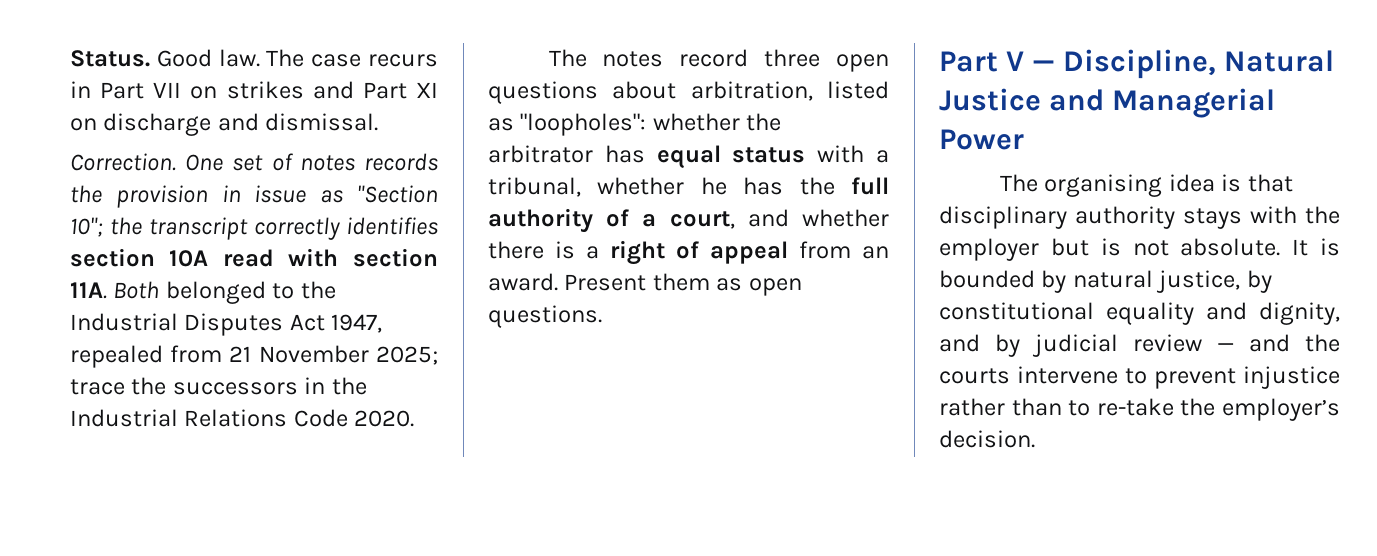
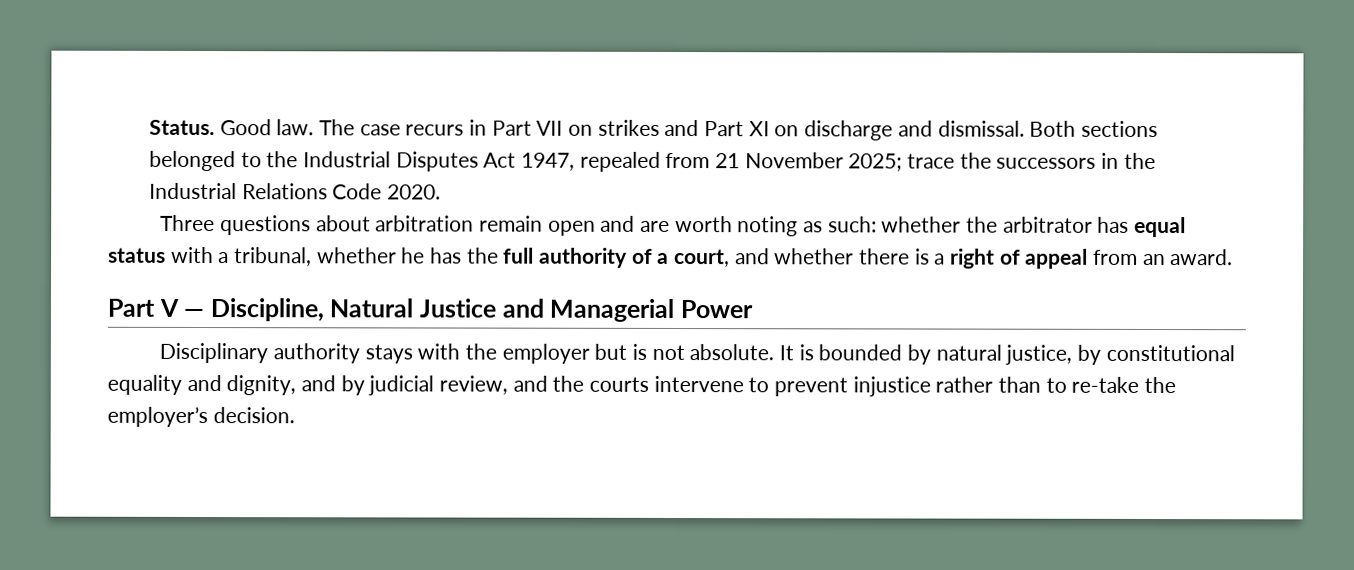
[69,153,438,171] [69,185,438,208] [69,217,438,240] [69,248,438,267] [69,281,160,299] // Correction. One set of notes records the provision in issue as "Section 10"; the transcript correctly identifies section 10A read with section 11A. Both -> [1029,120,1158,138] Both sections
[548,49,889,72] [488,81,889,104] [488,113,647,136] The notes record three open questions about arbitration, listed as "loopholes": -> [160,214,877,237] Three questions about arbitration remain open and are worth noting as such:
[564,273,802,296] [488,305,602,328] Present them as open questions. -> (1234, 257) none
[999,174,1293,197] [939,206,1067,229] The organising idea is that disciplinary -> [159,342,269,364] Disciplinary
[1133,334,1234,352] review — -> [439,375,509,395] review,

